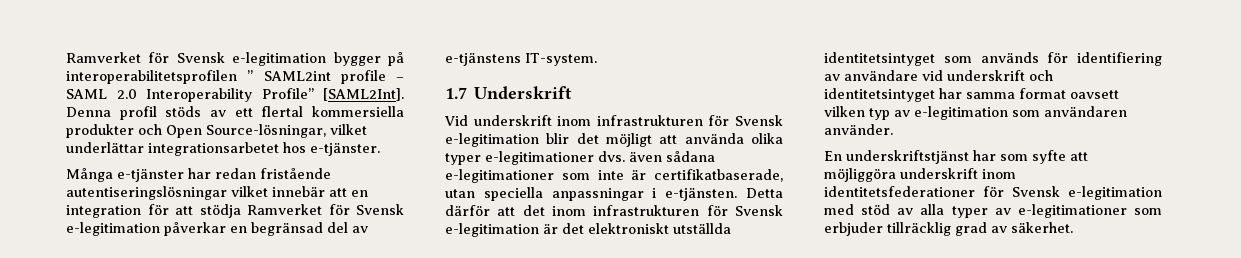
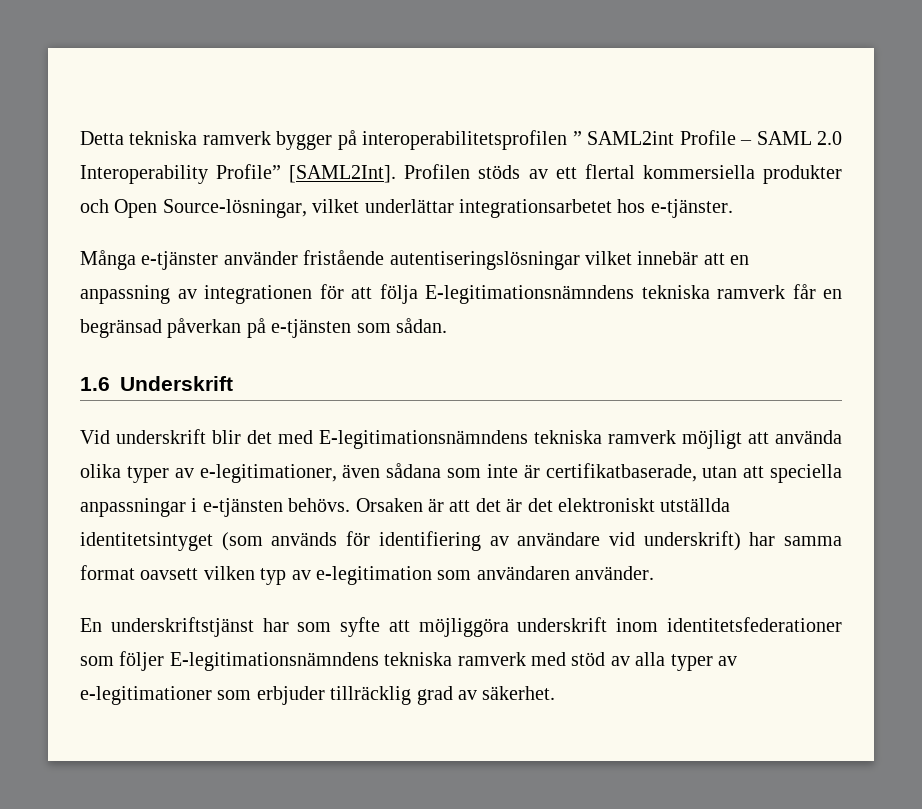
[66,52,327,66] Ramverket för Svensk e-legitimation -> [80,131,271,145] Detta tekniska ramverk
[340,70,386,84] profile -> [679,130,736,145] Profile
[66,106,157,120] Denna profil -> [404,164,471,179] Profilen
[188,168,256,179] har redan -> [223,251,298,265] använder
[66,204,404,218] [66,222,368,236] [445,52,597,66] [445,86,573,99] [444,115,783,126] [445,133,599,147] integration för att stödja Ramverket för Svensk e-legitimation påverkar en begränsad del av e-tjänstens IT-system. // 1.7 Underskrift // Vid underskrift inom infrastrukturen för Svensk e-legitimation blir det -> [80,284,842,304] [80,318,447,338] [80,376,233,391] [80,429,676,449] anpassning av integrationen för att följa E-legitimationsnämndens tekniska ramverk får en begränsad påverkan på e-tjänsten som sådan. // 1.6 Underskrift // Vid underskrift blir det med E-legitimationsnämndens tekniska ramverk
[485,151,625,165] e-legitimationer dvs. -> [174,464,337,483] av e-legitimationer,
[445,169,554,183] e-legitimationer -> (442, 470) none
(475, 193) none -> [743,466,765,478] att
[665,187,783,201] [445,205,783,216] [445,223,539,237] e-tjänsten. Detta därför att det inom infrastrukturen för Svensk e-legitimation -> [202,498,501,517] e-tjänsten behövs. Orsaken är att det
[943,56,972,63] som -> [221,532,263,551] (som
[947,70,1053,81] [824,88,935,102] underskrift och identitetsintyget -> [643,531,741,551] underskrift)
[983,186,1162,200] för Svensk e-legitimation -> [80,651,526,671] som följer E-legitimationsnämndens tekniska ramverk

